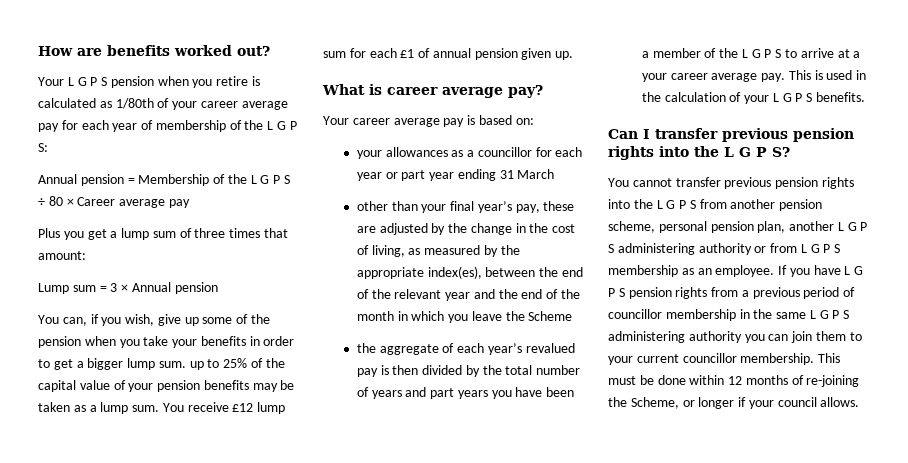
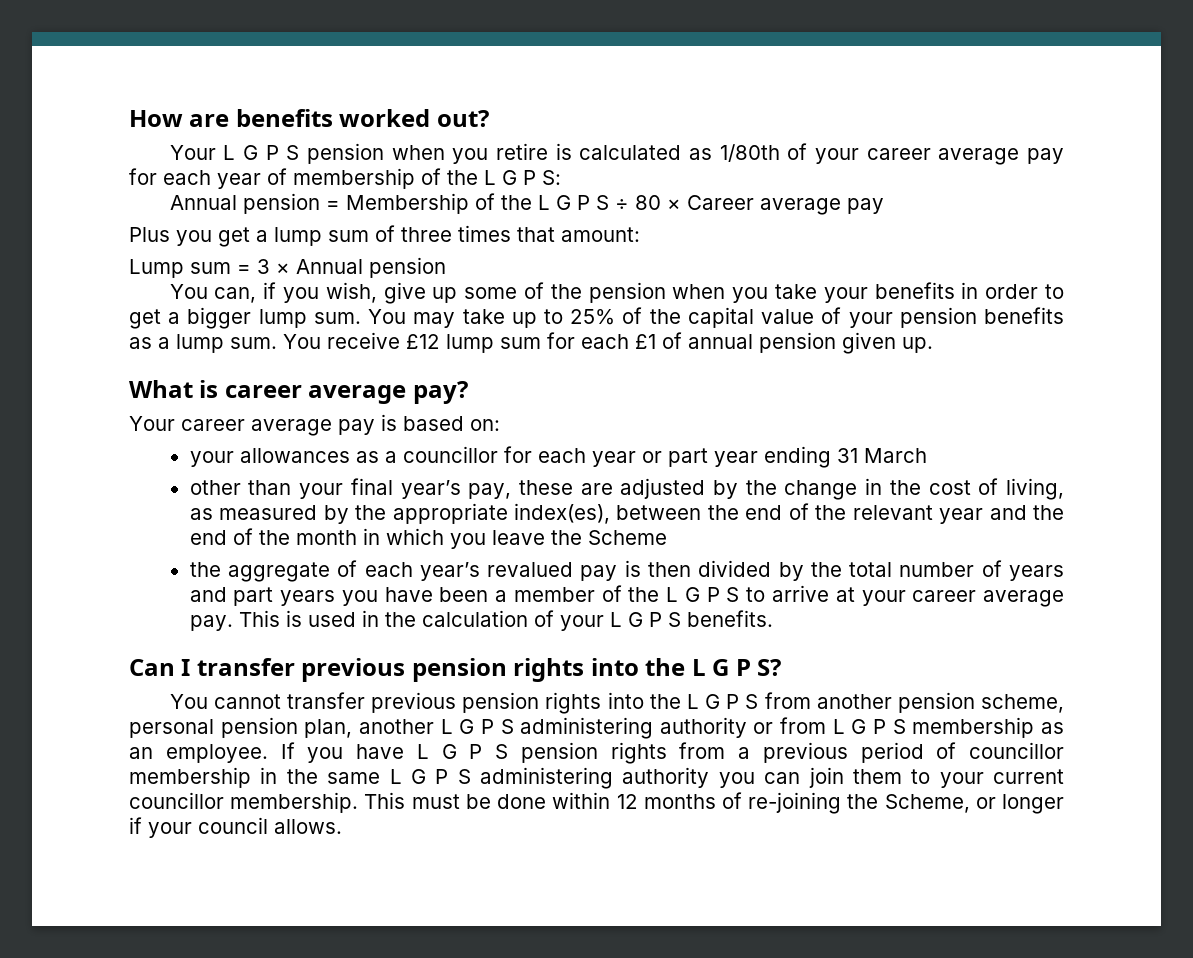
(186, 364) none -> [368,309,505,328] You may take
[252,380,295,392] [38,402,70,412] may be taken -> (1064, 315) none
[853,51,861,58] a -> (855, 594) none

